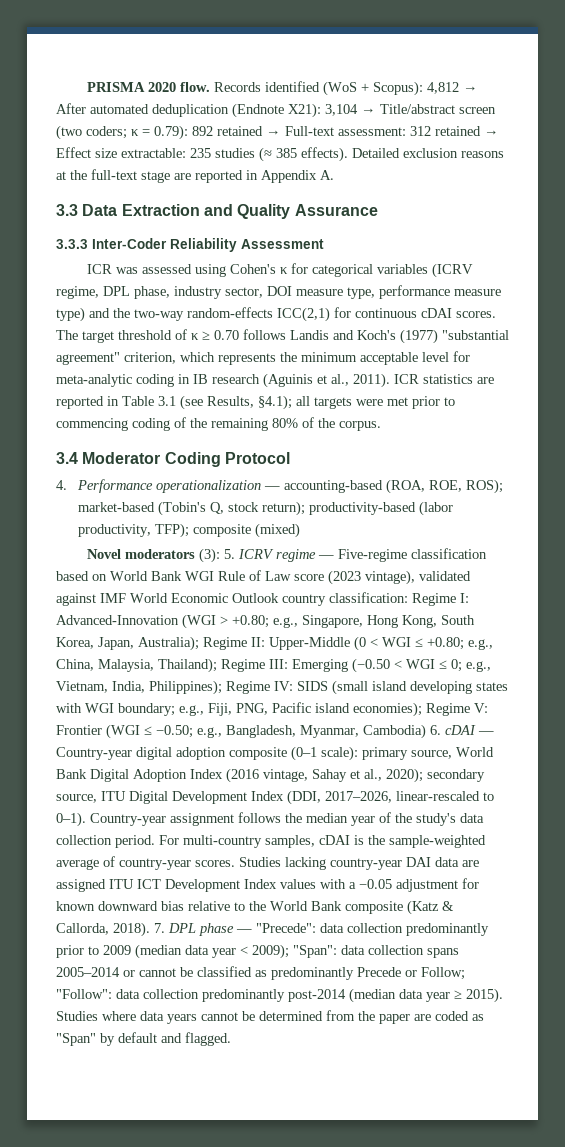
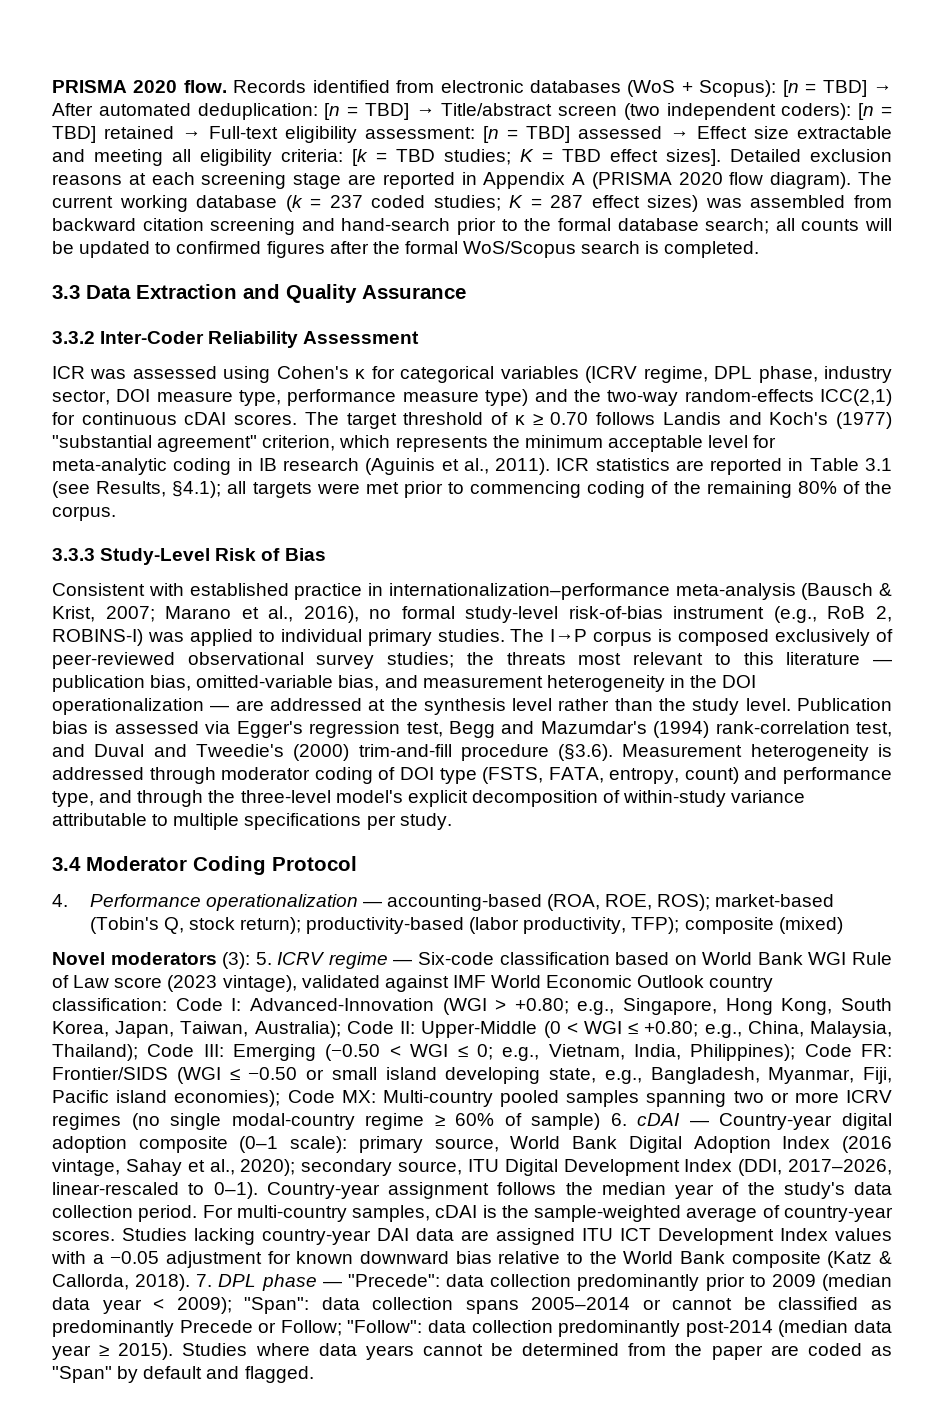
[323,81,479,96] [56,103,496,118] [56,125,499,140] [56,147,348,162] (WoS + Scopus): 4,812 → After automated deduplication (Endnote X21): 3,104 → Title/abstract screen (two coders; κ = 0.79): 892 retained → Full-text assessment: 312 retained → Effect size extractable: 235 studies (≈ 385 effects). -> [396,80,893,97] [52,103,893,120] [52,126,892,143] [52,149,721,166] from electronic databases (WoS + Scopus): [n = TBD] → After automated deduplication: [n = TBD] → Title/abstract screen (two independent coders): [n = TBD] retained → Full-text eligibility assessment: [n = TBD] assessed → Effect size extractable and meeting all eligibility criteria: [k = TBD studies; K = TBD effect sizes].
[70,169,137,180] the full-text -> [151,172,287,189] each screening
[320,170,334,180] A. -> [572,172,893,189] [52,195,892,212] [52,218,892,235] [52,241,760,258] A (PRISMA 2020 flow diagram). The current working database (k = 237 coded studies; K = 287 effect sizes) was assembled from backward citation screening and hand-search prior to the formal database search; all counts will be updated to confirmed figures after the formal WoS/Scopus search is completed.
[56,239,88,249] 3.3.3 -> [52,331,95,344] 3.3.2
(381, 426) none -> [52,548,326,565] [52,583,892,600] [52,606,893,623] [52,629,893,646] [52,652,893,669] [52,675,757,692] [52,698,892,715] [52,721,892,738] [52,744,892,761] [52,767,892,784] [52,790,806,807] [52,813,452,830] // 3.3.3 Study-Level Risk of Bias // Consistent with established practice in internationalization–performance meta-analysis (Bausch & Krist, 2007; Marano et al., 2016), no formal study-level risk-of-bias instrument (e.g., RoB 2, ROBINS-I) was applied to individual primary studies. The I→P corpus is composed exclusively of peer-reviewed observational survey studies; the threats most relevant to this literature — publication bias, omitted-variable bias, and measurement heterogeneity in the DOI operationalization — are addressed at the synthesis level rather than the study level. Publication bias is assessed via Egger's regression test, Begg and Mazumdar's (1994) rank-correlation test, and Duval and Tweedie's (2000) trim-and-fill procedure (§3.6). Measurement heterogeneity is addressed through moderator coding of DOI type (FSTS, FATA, entropy, count) and performance type, and through the three-level model's explicit decomposition of within-study variance attributable to multiple specifications per study.
[338,549,408,562] Five-regime -> [417,952,494,965] Six-code
[412,593,456,606] Regime -> [175,998,223,1011] Code
[138,636,247,651] Australia); Regime -> [180,1021,394,1038] Taiwan, Australia); Code
[221,659,265,672] Regime -> [147,1044,195,1057] Code
[226,680,508,695] [56,702,488,717] [56,724,426,739] Regime IV: SIDS (small island developing states with WGI boundary; e.g., Fiji, PNG, Pacific island economies); Regime V: Frontier (WGI ≤ −0.50; e.g., Bangladesh, Myanmar, Cambodia) -> [804,1044,892,1057] [52,1067,892,1084] [52,1090,892,1107] [52,1113,601,1130] Code FR: Frontier/SIDS (WGI ≤ −0.50 or small island developing state, e.g., Bangladesh, Myanmar, Fiji, Pacific island economies); Code MX: Multi-country pooled samples spanning two or more ICRV regimes (no single modal-country regime ≥ 60% of sample)

